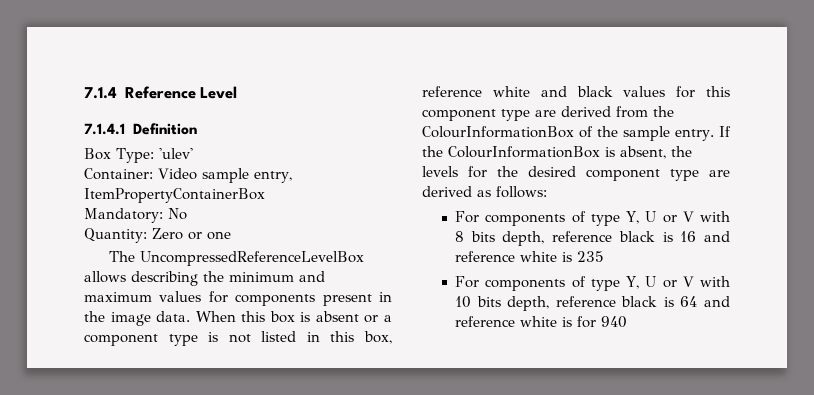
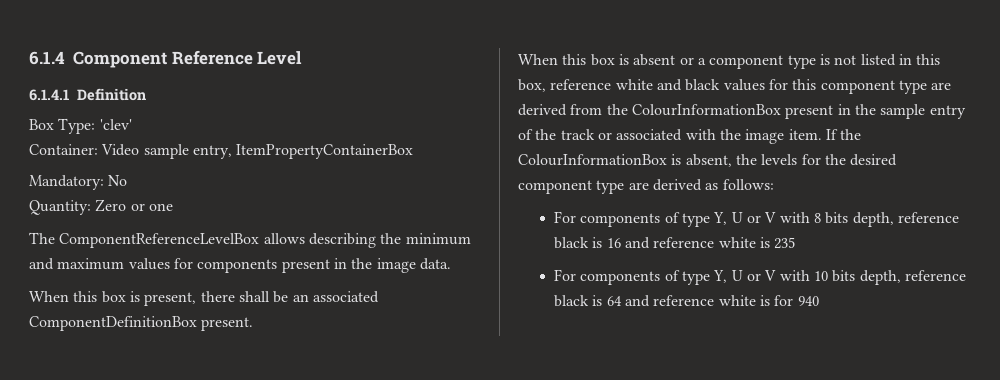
[84,87,117,99] 7.1.4 -> [29,51,167,68] 6.1.4 Component
[84,123,125,135] 7.1.4.1 -> [29,89,69,101] 6.1.4.1
[158,148,193,159] 'ulev' -> [99,119,132,130] 'clev'
[139,251,364,266] UncompressedReferenceLevelBox -> [59,233,260,248] ComponentReferenceLevelBox
(191, 316) none -> [29,291,379,306] [29,316,254,331] // When this box is present, there shall be an associated ComponentDefinitionBox present. //
[579,126,715,141] of the sample entry. -> [785,104,966,119] [518,129,822,144] present in the sample entry of the track or associated with the image item.

